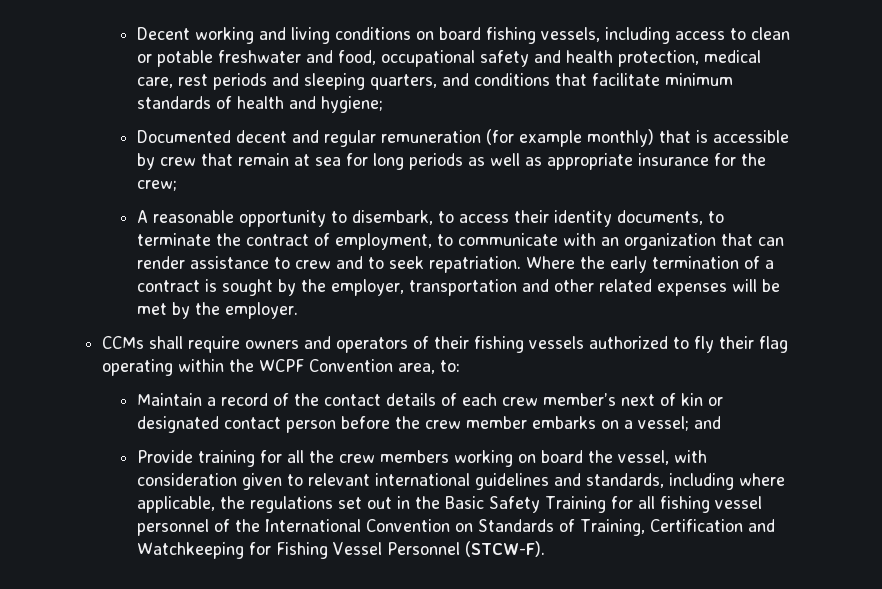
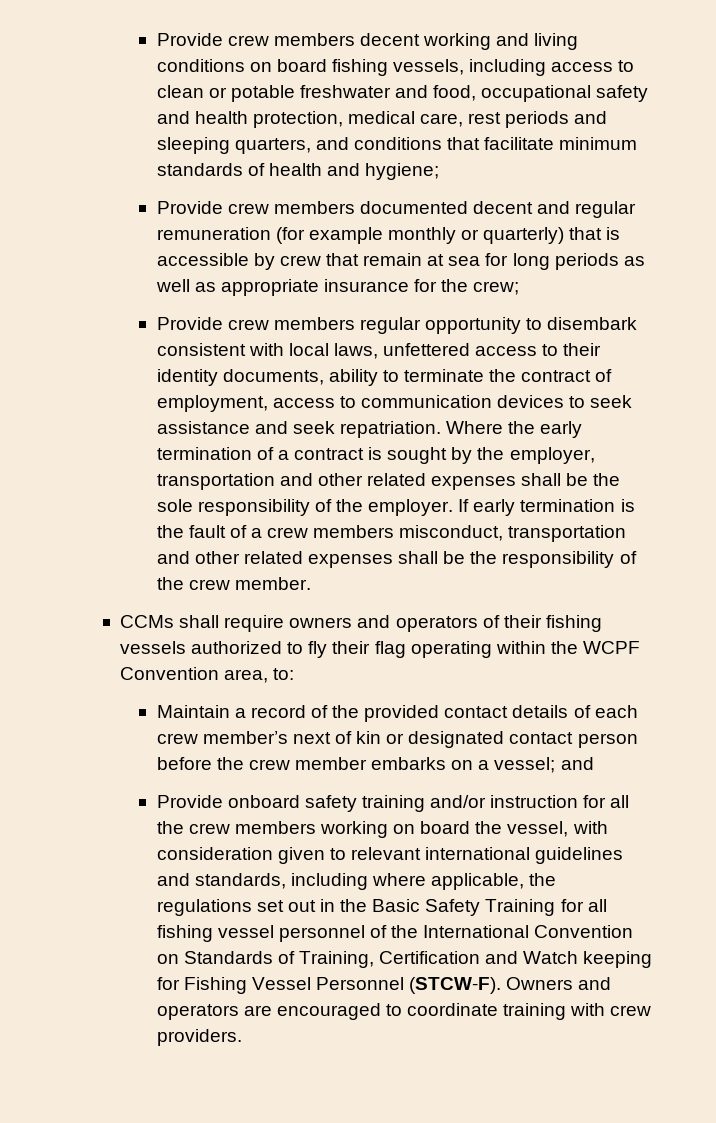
[137,27,191,40] Decent -> [156,33,420,46] Provide crew members decent
[137,130,232,143] Documented -> [156,201,468,214] Provide crew members documented
[587,129,655,147] monthly) -> [387,227,565,244] monthly or quarterly)
[137,210,510,227] A reasonable opportunity to disembark, to access -> [156,317,638,334] [156,343,559,359] Provide crew members regular opportunity to disembark consistent with local laws, unfettered access to
(704, 217) none -> [328,369,378,386] ability
[437,233,785,250] [137,256,385,269] to communicate with an organization that can render assistance to crew and to -> [272,395,633,408] [156,421,288,434] access to communication devices to seek assistance and
[732,279,781,292] [137,302,299,319] will be met by the employer. -> [521,473,621,486] [156,499,635,516] [156,525,627,542] [156,551,637,568] [156,577,311,590] shall be the sole responsibility of the employer. If early termination is the fault of a crew members misconduct, transportation and other related expenses shall be the responsibility of the crew member.
(320, 399) none -> [364,705,440,722] provided
[198,450,256,467] training -> [227,795,579,812] onboard safety training and/or instruction
[137,542,245,559] Watchkeeping -> [523,951,653,968] Watch keeping
(546, 549) none -> [506,977,612,990] [156,1003,652,1020] [156,1029,242,1046] Owners and operators are encouraged to coordinate training with crew providers.

